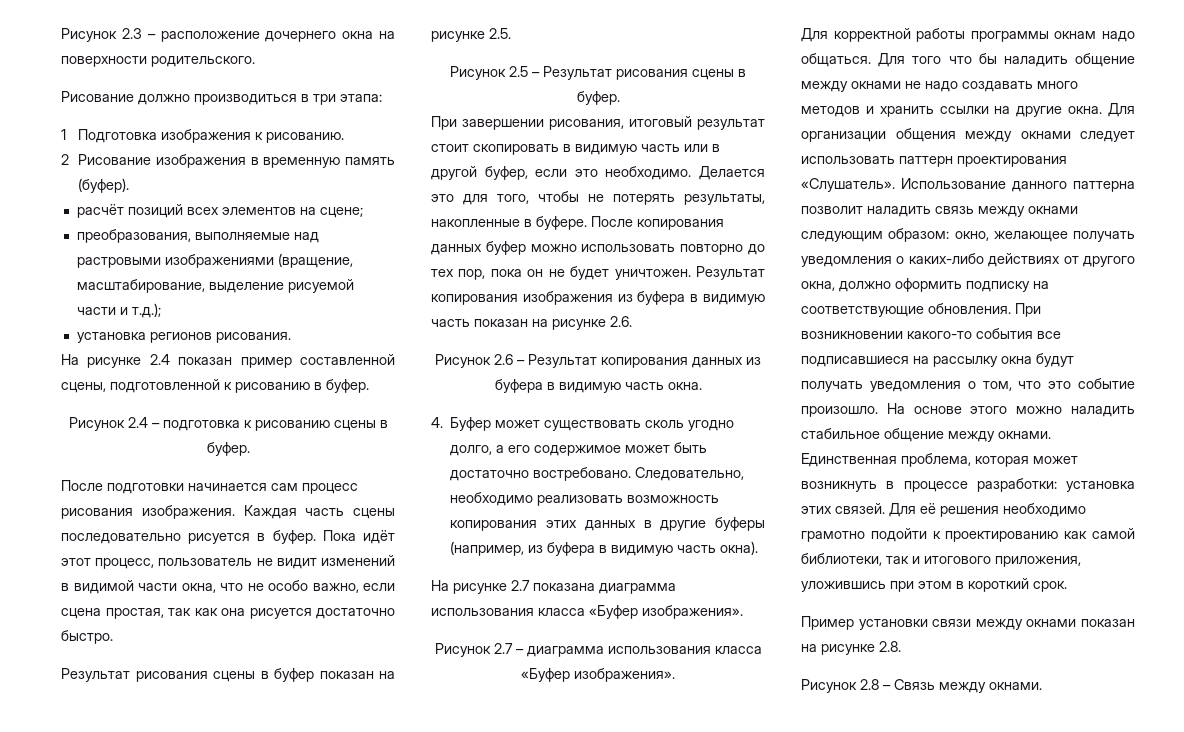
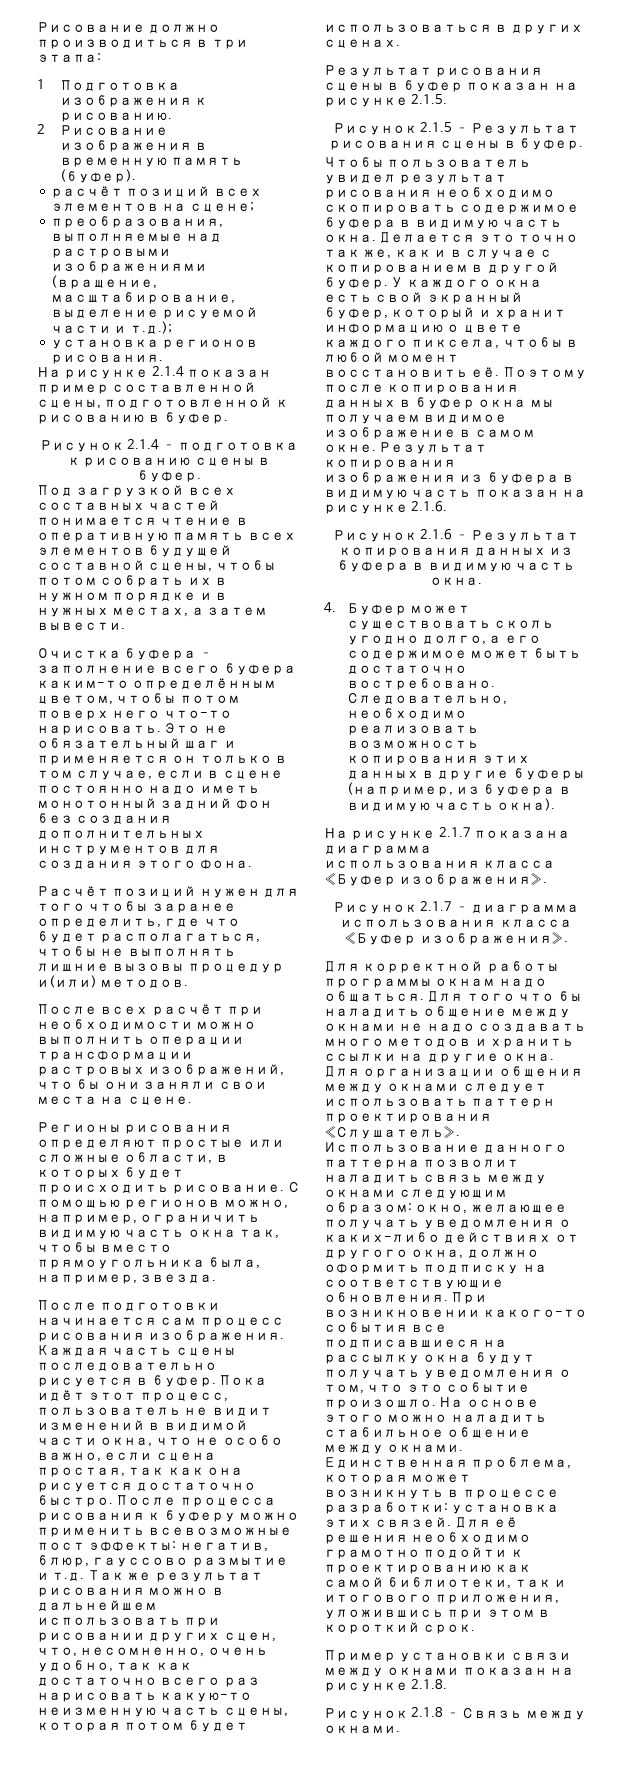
[61,28,395,42] [61,56,255,67] Рисунок 2.3 – расположение дочернего окна на поверхности родительского. // -> (37, 27) none
[149,354,170,365] 2.4 -> [151,366,184,377] 2.1.4
[127,417,148,428] 2.4 -> [127,439,160,450] 2.1.4
(250, 449) none -> [37,485,236,497] [37,500,221,511] [37,517,248,526] [37,532,296,542] [37,545,233,557] [37,560,276,572] [37,575,228,587] [37,592,228,602] [37,607,268,617] [37,622,125,631] [37,648,212,660] [37,663,296,675] [37,678,277,690] [37,693,240,705] [37,710,232,720] [37,723,228,735] [37,738,236,749] [37,755,288,765] [37,770,283,780] [37,785,260,794] [37,798,272,809] [37,813,173,824] [37,830,205,839] [37,845,221,855] [37,859,252,869] [37,886,300,898] [37,901,236,913] [37,918,240,928] [37,931,261,943] [37,946,236,957] [37,963,284,973] [37,975,189,988] [37,1004,264,1016] [37,1019,257,1030] [37,1036,245,1046] [37,1050,193,1061] [37,1064,285,1076] [37,1079,267,1090] [37,1096,192,1105] [37,1122,233,1134] [37,1139,284,1149] [37,1152,228,1164] [37,1167,185,1179] [37,1182,300,1194] [37,1199,288,1209] [37,1214,261,1224] [37,1229,280,1239] [37,1242,173,1253] [37,1257,261,1269] [37,1274,217,1284] // Под загрузкой всех составных частей понимается чтение в оперативную память всех элементов будущей составной сцены, чтобы потом собрать их в нужном порядке и в нужных местах, а затем вывести. // Очистка буфера – заполнение всего буфера каким-то определённым цветом, чтобы потом поверх него что-то нарисовать. Это не обязательный шаг и применяется он только в том случае, если в сцене постоянно надо иметь монотонный задний фон без создания дополнительных инструментов для создания этого фона. // Расчёт позиций нужен для того чтобы заранее определить, где что будет располагаться, чтобы не выполнять лишние вызовы процедур и(или) методов. // После всех расчёт при необходимости можно выполнить операции трансформации растровых изображений, что бы они заняли свои места на сцене. // Регионы рисования определяют простые или сложные области, в которых будет происходить рисование. С помощью регионов можно, например, ограничить видимую часть окна так, чтобы вместо прямоугольника была, например, звезда.
(113, 637) none -> [116,1495,276,1507] [37,1510,300,1522] [37,1527,293,1537] [37,1541,268,1552] [37,1555,288,1567] [37,1570,263,1582] [37,1587,224,1597] [37,1600,157,1611] [37,1617,221,1627] [37,1632,276,1642] [37,1647,268,1657] [37,1660,192,1672] [37,1677,260,1687] [37,1692,253,1702] [37,1707,288,1717] [37,1720,248,1732] [324,24,583,34] [324,39,400,48] После процесса рисования к буферу можно применить всевозможные пост эффекты: негатив, блюр, гауссово размытие и т.д. Так же результат рисования можно в дальнейшем использовать при рисовании других сцен, что, несомненно, очень удобно, так как достаточно всего раз нарисовать какую-то неизменную часть сцены, которая потом будет использоваться в других сценах.
[489,28,511,39] [450,66,528,80] 2.5. // Рисунок 2.5 -> [411,94,448,104] [332,122,453,135] 2.1.5. // Рисунок 2.1.5
[431,116,765,130] [431,144,720,155] [431,166,765,180] [431,191,765,205] [431,216,724,230] [431,241,765,255] [431,266,691,280] При завершении рисования, итоговый результат стоит скопировать в видимую часть или в другой буфер, если это необходимо. Делается это для того, чтобы не потерять результаты, накопленные в буфере. После копирования данных буфер можно использовать повторно до тех пор, пока он не будет уничтожен. -> [324,157,532,168] [324,174,508,184] [324,187,556,199] [324,204,580,214] [324,217,563,229] [324,232,579,243] [324,249,553,259] [324,262,559,274] [324,277,543,289] [324,292,523,304] [324,307,567,319] [324,323,523,334] [324,337,579,349] [324,352,460,363] [324,367,587,379] [324,384,520,394] [324,397,554,409] [324,414,508,424] [324,427,535,439] [324,444,376,453] Чтобы пользователь увидел результат рисования необходимо скопировать содержимое буфера в видимую часть окна. Делается это точно так же, как и в случае с копированием в другой буфер. У каждого окна есть свой экранный буфер, который и хранит информацию о цвете каждого пиксела, чтобы в любой момент восстановить её. Поэтому после копирования данных в буфер окна мы получаем видимое изображение в самом окне.
[610,316,632,327] [435,354,513,368] 2.6. // Рисунок 2.6 -> [411,501,448,512] [332,529,453,542] 2.1.6. // Рисунок 2.1.6
[511,580,530,591] 2.7 -> [438,827,471,837] 2.1.7
[493,643,513,654] 2.7 -> [420,901,453,911] 2.1.7
[879,641,901,652] [801,679,879,693] 2.8. // Рисунок 2.8 -> [411,1679,448,1689] [324,1707,444,1720] 2.1.8. // Рисунок 2.1.8

